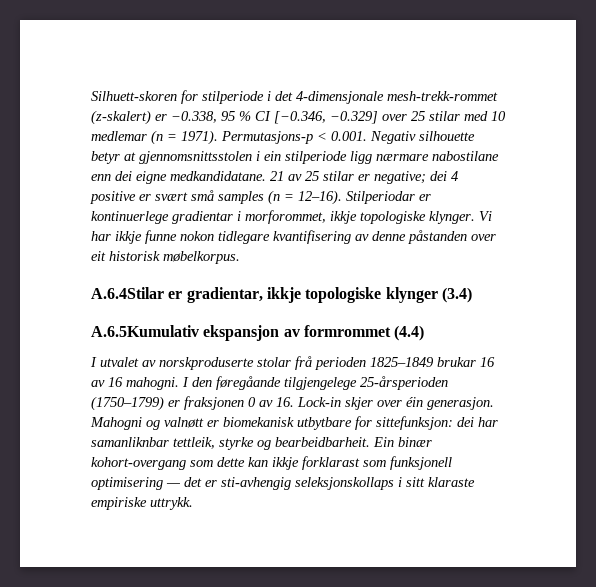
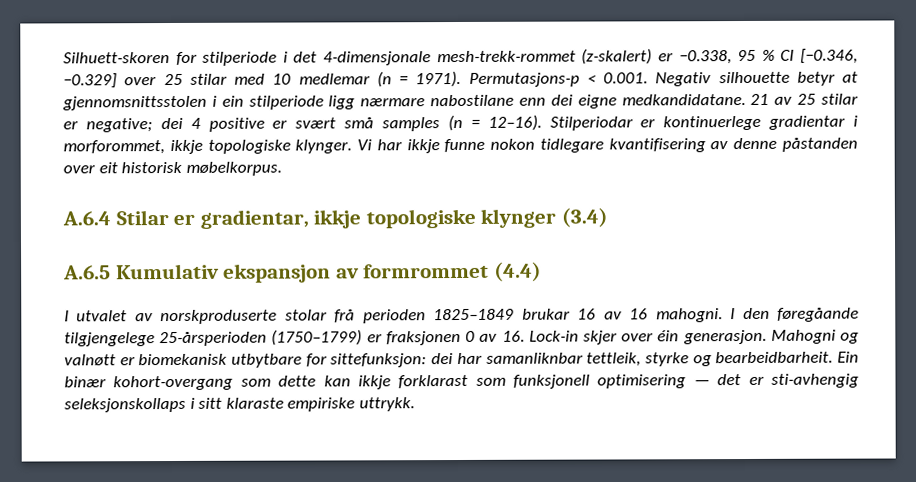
[91,287,164,299] A.6.4Stilar -> [62,210,169,226] A.6.4 Stilar
[91,325,199,337] A.6.5Kumulativ -> [63,263,219,280] A.6.5 Kumulativ

